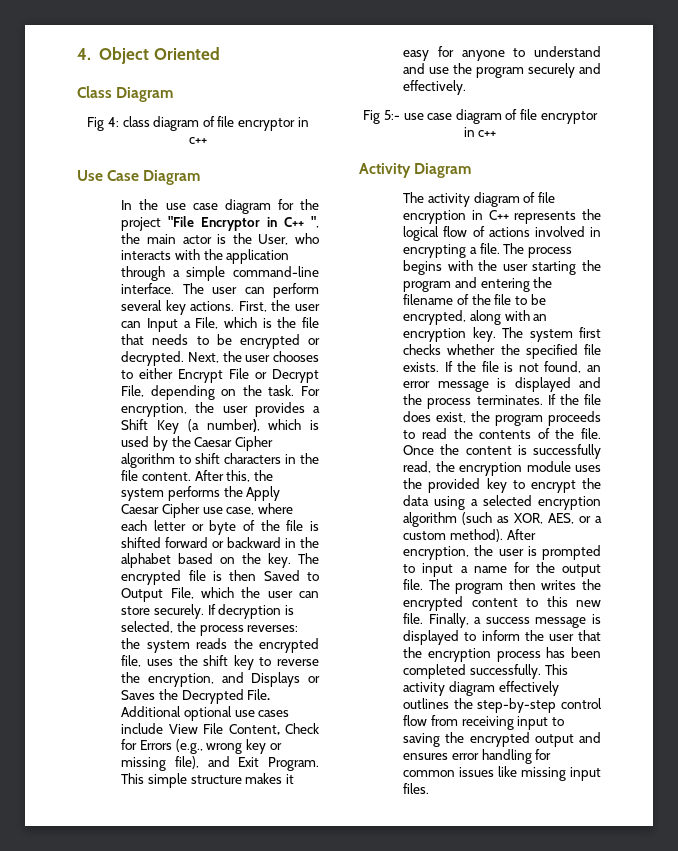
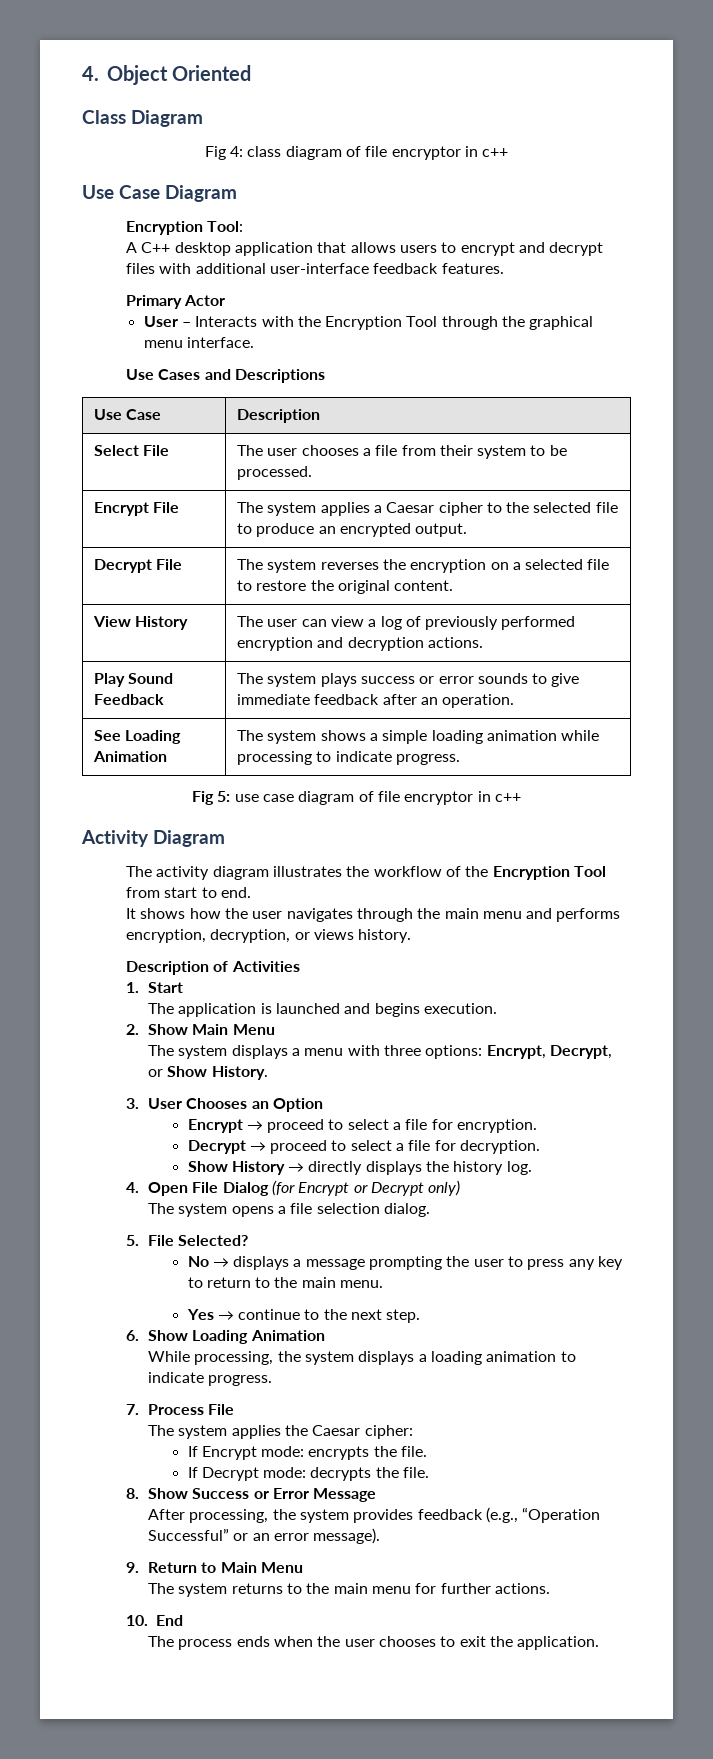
[121,199,319,214] [121,216,319,231] [121,233,319,245] [121,249,290,264] [121,266,319,281] [121,283,319,298] [121,300,320,315] [121,317,319,332] [121,334,320,349] [121,351,319,366] [121,368,319,383] [121,385,321,400] [121,402,320,417] [121,419,319,434] [121,436,273,451] [121,453,319,468] [121,470,273,482] [121,486,281,501] [121,503,293,518] [121,520,319,535] [121,537,319,548] [121,553,319,568] [121,570,319,585] [121,587,319,602] [121,604,294,619] [121,621,299,636] [121,638,319,653] [121,655,319,670] [121,672,321,687] [121,689,271,704] [121,706,290,721] [121,723,319,735] [121,739,282,754] [121,756,319,771] [121,773,294,788] [403,46,601,61] [403,63,601,78] [403,80,467,95] [363,110,400,124] In the use case diagram for the project "File Encryptor in C++ ", the main actor is the User, who interacts with the application through a simple command-line interface. The user can perform several key actions. First, the user can Input a File, which is the file that needs to be encrypted or decrypted. Next, the user chooses to either Encrypt File or Decrypt File, depending on the task. For encryption, the user provides a Shift Key (a number), which is used by the Caesar Cipher algorithm to shift characters in the file content. After this, the system performs the Apply Caesar Cipher use case, where each letter or byte of the file is shifted forward or backward in the alphabet based on the key. The encrypted file is then Saved to Output File, which the user can store securely. If decryption is selected, the process reverses: the system reads the encrypted file, uses the shift key to reverse the encryption, and Displays or Saves the Decrypted File. Additional optional use cases include View File Content, Check for Errors (e.g., wrong key or missing file), and Exit Program. This simple structure makes it easy for anyone to understand and use the program securely and effectively. // Fig 5:- -> [125,221,244,235] [125,242,604,256] [125,263,504,274] [125,295,226,309] [143,316,594,330] [143,337,254,348] [125,369,325,383] [93,409,162,420] [236,409,320,423] [93,445,170,456] [236,445,567,459] [236,466,312,480] [93,502,180,516] [236,502,618,516] [236,523,468,537] [93,559,183,573] [236,559,610,573] [236,580,454,594] [92,616,189,630] [236,616,576,630] [236,637,483,651] [93,673,174,687] [93,694,164,705] [236,673,580,687] [236,694,515,708] [93,730,182,744] [92,751,167,762] [236,730,600,744] [236,751,460,765] [192,791,231,805] Encryption Tool: // A C++ desktop application that allows users to encrypt and decrypt files with additional user-interface feedback features. // Primary Actor // User – Interacts with the Encryption Tool through the graphical menu interface. // Use Cases and Descriptions // Use Case | Description // Select File | The user chooses a file from their system to be processed. // Encrypt File | The system applies a Caesar cipher to the selected file to produce an encrypted output. // Decrypt File | The system reverses the encryption on a selected file to restore the original content. // View History | The user can view a log of previously performed encryption and decryption actions. // Play Sound Feedback | The system plays success or error sounds to give immediate feedback after an operation. // See Loading Animation | The system shows a simple loading animation while processing to indicate progress. // Fig 5:
[523,192,555,203] [403,209,601,224] [403,226,601,241] [403,243,572,258] [403,260,601,275] [403,277,553,292] [403,294,546,305] [403,310,548,325] [403,327,601,342] [403,344,601,359] [403,361,601,373] [403,377,601,392] [403,394,601,409] [403,411,601,426] [403,428,601,439] [403,444,601,459] [403,461,601,476] [403,478,601,493] [403,495,601,510] [403,512,602,527] [403,529,536,542] [403,545,601,560] [403,562,601,577] [403,579,601,594] [403,596,601,611] [403,613,601,628] [403,630,601,645] [403,647,601,662] [403,664,568,679] [403,681,559,696] [403,698,602,713] [403,715,564,730] [403,732,601,747] [403,749,552,764] [403,766,601,781] [403,783,430,794] of file encryption in C++ represents the logical flow of actions involved in encrypting a file. The process begins with the user starting the program and entering the filename of the file to be encrypted, along with an encryption key. The system first checks whether the specified file exists. If the file is not found, an error message is displayed and the process terminates. If the file does exist, the program proceeds to read the contents of the file. Once the content is successfully read, the encryption module uses the provided key to encrypt the data using a selected encryption algorithm (such as XOR, AES, or a custom method). After encryption, the user is prompted to input a name for the output file. The program then writes the encrypted content to this new file. Finally, a success message is displayed to inform the user that the encryption process has been completed successfully. This activity diagram effectively outlines the step-by-step control flow from receiving input to saving the encrypted output and ensures error handling for common issues like missing input files. -> [272,866,606,880] [125,887,251,898] [125,908,621,922] [125,929,412,943] [125,961,300,975] [125,982,183,993] [147,1003,497,1017] [125,1024,275,1035] [147,1045,612,1059] [147,1066,268,1080] [125,1098,323,1112] [187,1119,538,1133] [187,1140,541,1154] [187,1161,532,1175] [125,1180,461,1196] [147,1203,430,1217] [125,1235,249,1246] [187,1256,624,1270] [187,1277,384,1288] [186,1309,421,1323] [125,1330,325,1344] [147,1351,576,1365] [147,1372,273,1386] [125,1404,235,1415] [147,1425,413,1439] [187,1446,428,1460] [187,1467,430,1481] [125,1488,377,1502] [147,1507,601,1523] [147,1528,381,1544] [125,1562,303,1573] [147,1583,550,1597] [125,1615,183,1626] [147,1636,600,1650] illustrates the workflow of the Encryption Tool from start to end. // It shows how the user navigates through the main menu and performs encryption, decryption, or views history. // Description of Activities // 1. Start // The application is launched and begins execution. // 2. Show Main Menu // The system displays a menu with three options: Encrypt, Decrypt, or Show History. // 3. User Chooses an Option // Encrypt → proceed to select a file for encryption. // Decrypt → proceed to select a file for decryption. // Show History → directly displays the history log. // 4. Open File Dialog (for Encrypt or Decrypt only) // The system opens a file selection dialog. // 5. File Selected? // No → displays a message prompting the user to press any key to return to the main menu. // Yes → continue to the next step. // 6. Show Loading Animation // While processing, the system displays a loading animation to indicate progress. // 7. Process File // The system applies the Caesar cipher: // If Encrypt mode: encrypts the file. // If Decrypt mode: decrypts the file. // 8. Show Success or Error Message // After processing, the system provides feedback (e.g., “Operation Successful” or an error message). // 9. Return to Main Menu // The system returns to the main menu for further actions. // 10. End // The process ends when the user chooses to exit the application.

